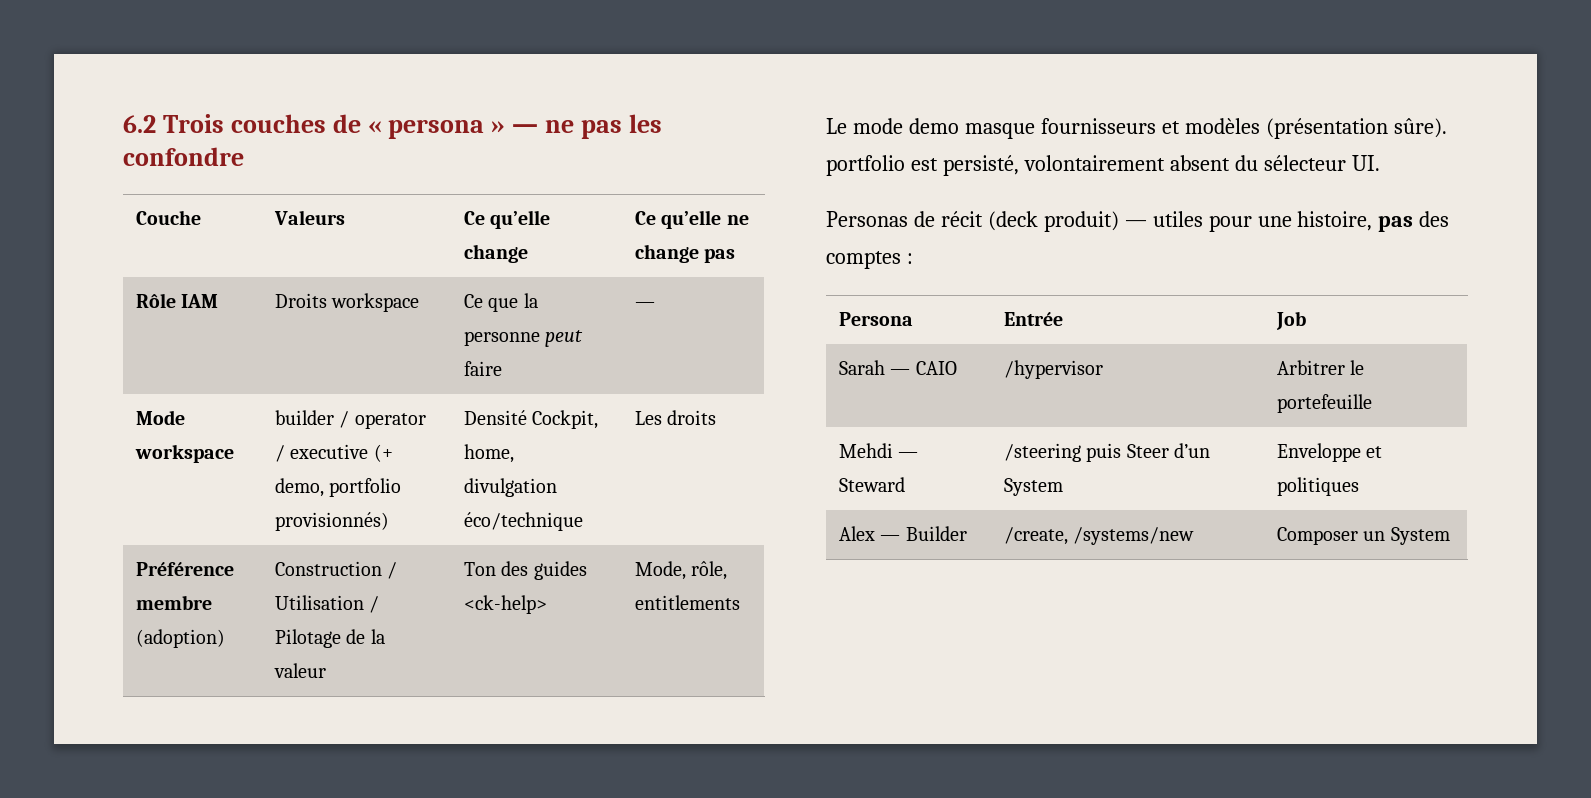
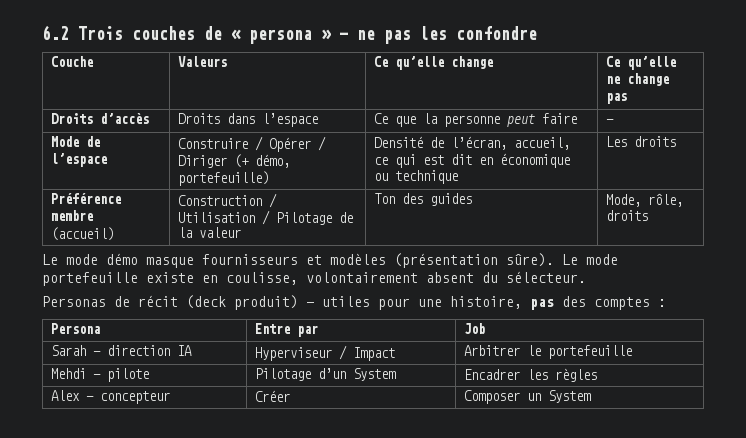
[135,293,219,308] [274,293,420,312] Rôle IAM | Droits workspace -> [51,113,150,124] [178,113,319,127] Droits d’accès | Droits dans l’espace
[134,444,234,463] [274,410,426,429] [274,444,393,462] [274,478,402,497] [274,512,389,531] [463,410,599,429] [463,444,514,463] [463,478,557,497] [463,512,583,531] workspace | builder / operator / executive (+ demo, portfolio provisionnés) | Densité Cockpit, home, divulgation éco/technique -> [86,136,101,147] [51,153,108,167] [178,136,327,152] [178,154,291,168] [178,171,270,186] [374,136,571,150] [374,153,571,168] [374,170,459,184] de l’espace | Construire / Opérer / Diriger (+ démo, portefeuille) | Densité de l’écran, accueil, ce qui est dit en économique ou technique
[135,629,225,648] (adoption) -> [51,227,115,241] (accueil)
[463,595,547,614] <ck-help> -> (473, 199) none
[634,595,740,610] [826,118,959,134] entitlements // Le mode demo -> [606,210,649,221] [42,253,138,265] droits // Le mode démo
[826,155,1019,176] portfolio est persisté, -> [562,254,618,265] [42,272,298,286] Le mode portefeuille existe en coulisse,
[1263,155,1380,171] sélecteur UI. -> [506,271,586,283] sélecteur.
[1003,312,1063,326] Entrée -> [255,323,319,337] Entre par
[915,361,957,375] [1003,360,1103,379] CAIO | /hypervisor -> [107,345,193,356] [255,345,396,361] direction IA | Hyperviseur / Impact
[838,477,905,492] [1003,443,1169,462] Steward | /steering puis Steer -> [107,368,150,382] [255,368,312,381] pilote | Pilotage
[1276,443,1383,462] [1276,477,1359,496] Enveloppe et politiques -> [464,368,598,382] Encadrer les règles
[905,526,967,541] [1003,527,1195,545] Builder | /create, /systems/new -> [100,391,171,404] [255,390,291,402] concepteur | Créer

